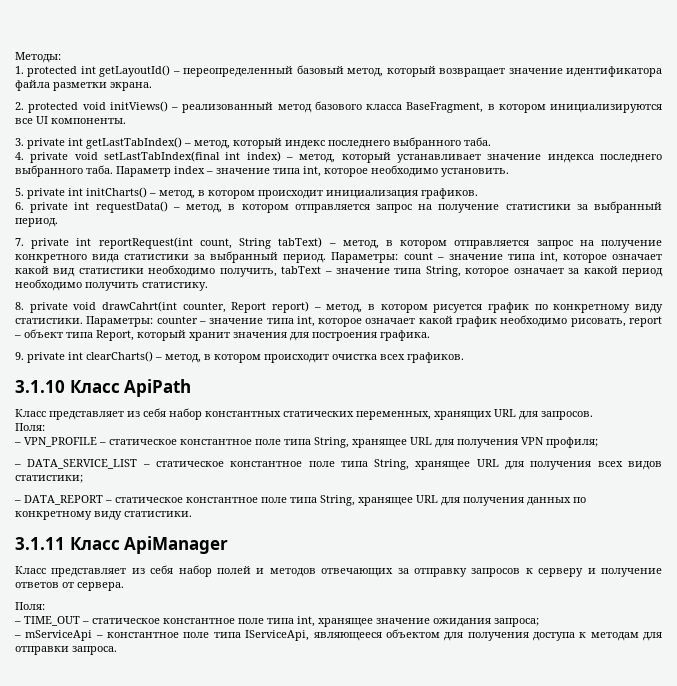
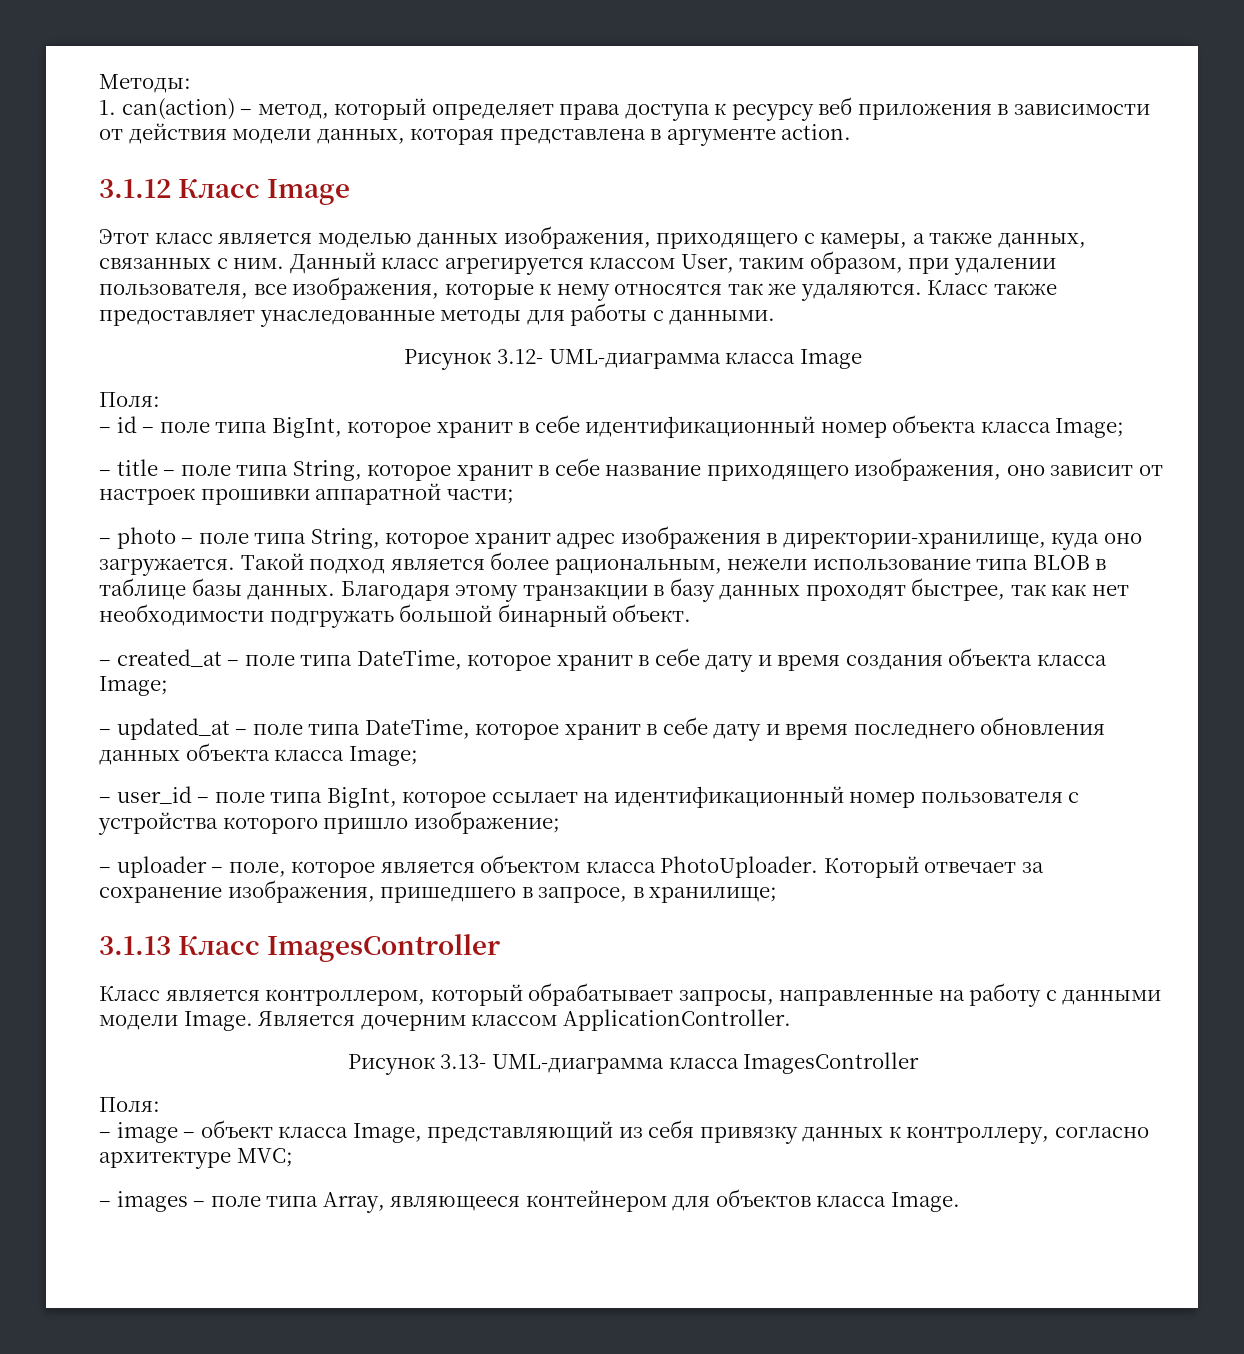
[27,65,662,77] [15,80,152,91] [15,101,662,113] [15,116,126,124] [15,137,491,149] [15,151,662,163] [15,165,509,177] [15,187,478,199] [15,201,662,213] [15,218,58,227] [15,237,662,249] [15,251,663,263] [15,265,664,277] [15,279,208,291] [15,301,663,313] [15,315,662,327] [14,329,430,341] [15,351,464,363] [15,379,192,397] [15,408,593,420] [15,423,45,431] [14,437,598,448] [14,459,662,470] [15,475,83,483] [14,495,586,506] [15,511,192,520] [15,536,229,554] [15,565,662,577] [15,582,124,591] [15,602,45,610] [14,616,539,627] [14,629,662,641] [15,646,117,655] protected int getLayoutId() – переопределенный базовый метод, который возвращает значение идентификатора файла разметки экрана. // 2. protected void initViews() – реализованный метод базового класса BaseFragment, в котором инициализируются все UI компоненты. // 3. private int getLastTabIndex() – метод, который индекс последнего выбранного таба. // 4. private void setLastTabIndex(final int index) – метод, который устанавливает значение индекса последнего выбранного таба. Параметр index – значение типа int, которое необходимо установить. // 5. private int initCharts() – метод, в котором происходит инициализация графиков. // 6. private int requestData() – метод, в котором отправляется запрос на получение статистики за выбранный период. // 7. private int reportRequest(int count, String tabText) – метод, в котором отправляется запрос на получение конкретного вида статистики за выбранный период. Параметры: count – значение типа int, которое означает какой вид статистики необходимо получить, tabText – значение типа String, которое означает за какой период необходимо получить статистику. // 8. private void drawCahrt(int counter, Report report) – метод, в котором рисуется график по конкретному виду статистики. Параметры: counter – значение типа int, которое означает какой график необходимо рисовать, report – объект типа Report, который хранит значения для построения графика. // 9. private int clearCharts() – метод, в котором происходит очистка всех графиков. // 3.1.10 Класс ApiPath // Класс представляет из себя набор константных статических переменных, хранящих URL для запросов. // Поля: // – VPN_PROFILE – статическое константное поле типа String, хранящее URL для получения VPN профиля; // – DATA_SERVICE_LIST – статическое константное поле типа String, хранящее URL для получения всех видов статистики; // – DATA_REPORT – статическое константное поле типа String, хранящее URL для получения данных по конкретному виду статистики. // 3.1.11 Класс ApiManager // Класс представляет из себя набор полей и методов отвечающих за отправку запросов к серверу и получение ответов от сервера. // Поля: // – TIME_OUT – статическое константное поле типа int, хранящее значение ожидания запроса; // – mServiceApi – константное поле типа IServiceApi, являющееся объектом для получения доступа к методам для отправки запроса. -> [121,97,1150,121] [99,123,852,146] [99,179,351,205] [99,226,1086,249] [99,251,1056,275] [99,277,1057,301] [99,303,776,327] [404,349,862,370] [99,392,160,407] [99,415,1125,438] [99,458,1164,481] [99,483,514,505] [99,526,1142,550] [99,552,1107,576] [99,578,1129,602] [99,604,692,628] [99,648,1108,672] [99,676,168,696] [99,717,1106,741] [99,743,418,766] [99,786,1080,808] [98,811,560,835] [99,855,1044,878] [99,880,778,903] [99,934,501,962] [99,983,1162,1007] [99,1009,791,1031] [347,1052,920,1075] [99,1097,160,1112] [99,1120,1149,1144] [99,1148,293,1169] [99,1189,960,1213] can(action) – метод, который определяет права доступа к ресурсу веб приложения в зависимости от действия модели данных, которая представлена в аргументе action. // 3.1.12 Класс Image // Этот класс является моделью данных изображения, приходящего с камеры, а также данных, связанных с ним. Данный класс агрегируется классом User, таким образом, при удалении пользователя, все изображения, которые к нему относятся так же удаляются. Класс также предоставляет унаследованные методы для работы с данными. // Рисунок 3.12- UML-диаграмма класса Image // Поля: // – id – поле типа BigInt, которое хранит в себе идентификационный номер объекта класса Image; // – title – поле типа String, которое хранит в себе название приходящего изображения, оно зависит от настроек прошивки аппаратной части; // – photo – поле типа String, которое хранит адрес изображения в директории-хранилище, куда оно загружается. Такой подход является более рациональным, нежели использование типа BLOB в таблице базы данных. Благодаря этому транзакции в базу данных проходят быстрее, так как нет необходимости подгружать большой бинарный объект. // – created_at – поле типа DateTime, которое хранит в себе дату и время создания объекта класса Image; // – updated_at – поле типа DateTime, которое хранит в себе дату и время последнего обновления данных объекта класса Image; // – user_id – поле типа BigInt, которое ссылает на идентификационный номер пользователя с устройства которого пришло изображение; // – uploader – поле, которое является объектом класса PhotoUploader. Который отвечает за сохранение изображения, пришедшего в запросе, в хранилище; // 3.1.13 Класс ImagesController // Класс является контроллером, который обрабатывает запросы, направленные на работу с данными модели Image. Является дочерним классом ApplicationController. // Рисунок 3.13- UML-диаграмма класса ImagesController // Поля: // – image – объект класса Image, представляющий из себя привязку данных к контроллеру, согласно архитектуре MVC; // – images – поле типа Array, являющееся контейнером для объектов класса Image.

